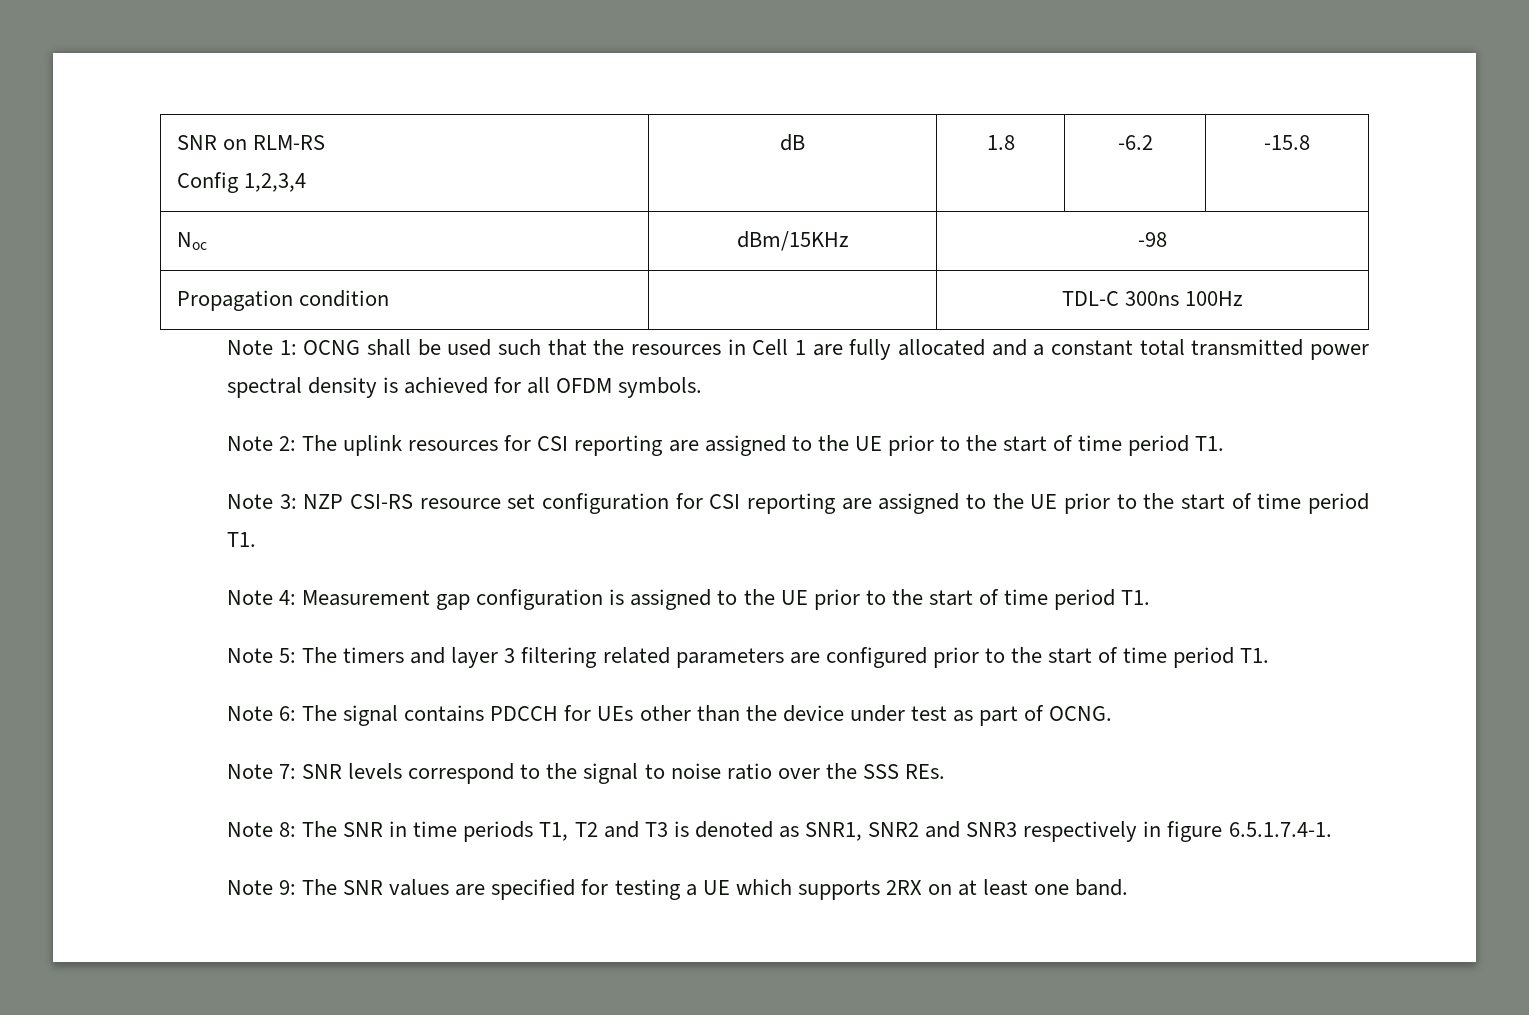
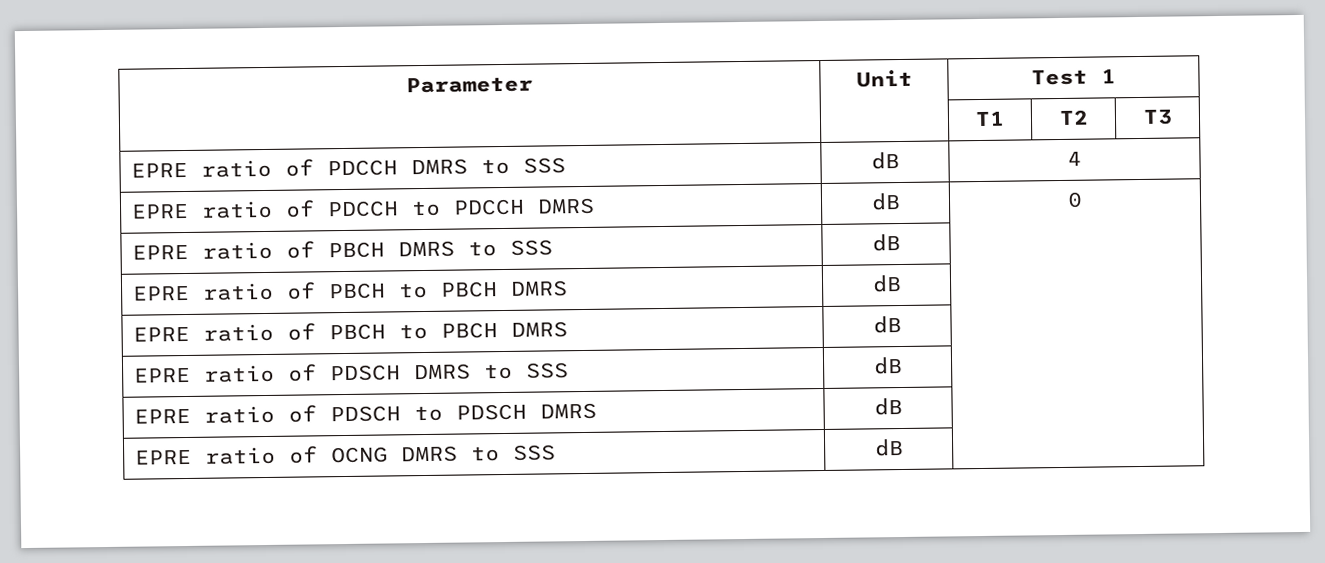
[177,135,326,150] [177,172,307,193] [780,134,805,151] [986,135,1015,150] [1117,135,1153,150] [1264,135,1310,150] [177,232,208,250] [736,231,849,251] [1138,232,1167,247] [177,290,390,311] [1061,291,1244,306] [226,339,1369,360] [226,377,703,398] [226,435,1225,456] [226,493,1369,514] [226,532,256,547] [226,589,1151,610] [226,647,1270,668] [226,705,1113,726] [226,763,946,784] [226,821,1332,842] [226,879,1129,900] SNR on RLM-RS // Config 1,2,3,4 | dB | 1.8 | -6.2 | -15.8 // Noc | dBm/15KHz | -98 // Propagation condition | | TDL-C 300ns 100Hz // Note 1: OCNG shall be used such that the resources in Cell 1 are fully allocated and a constant total transmitted power spectral density is achieved for all OFDM symbols. // Note 2: The uplink resources for CSI reporting are assigned to the UE prior to the start of time period T1. // Note 3: NZP CSI-RS resource set configuration for CSI reporting are assigned to the UE prior to the start of time period T1. // Note 4: Measurement gap configuration is assigned to the UE prior to the start of time period T1. // Note 5: The timers and layer 3 filtering related parameters are configured prior to the start of time period T1. // Note 6: The signal contains PDCCH for UEs other than the device under test as part of OCNG. // Note 7: SNR levels correspond to the signal to noise ratio over the SSS REs. // Note 8: The SNR in time periods T1, T2 and T3 is denoted as SNR1, SNR2 and SNR3 respectively in figure 6.5.1.7.4-1. // Note 9: The SNR values are specified for testing a UE which supports 2RX on at least one band. -> [406,76,533,94] [855,69,913,88] [1031,69,1116,86] [975,111,1005,127] [1058,109,1089,126] [1142,109,1173,125] [130,157,566,178] [870,152,900,170] [1067,151,1082,166] [130,197,595,219] [870,193,901,211] [1067,191,1083,208] [131,239,553,260] [871,234,901,252] [132,280,568,301] [871,275,902,293] [132,321,568,342] [872,316,902,334] [133,362,569,383] [872,356,903,375] [133,402,597,424] [873,397,903,416] [134,444,556,465] [874,438,904,457] Parameter | Unit | Test 1 // | | T1 | T2 | T3 // EPRE ratio of PDCCH DMRS to SSS | dB | 4 // EPRE ratio of PDCCH to PDCCH DMRS | dB | 0 // EPRE ratio of PBCH DMRS to SSS | dB | // EPRE ratio of PBCH to PBCH DMRS | dB | // EPRE ratio of PBCH to PBCH DMRS | dB | // EPRE ratio of PDSCH DMRS to SSS | dB | // EPRE ratio of PDSCH to PDSCH DMRS | dB | // EPRE ratio of OCNG DMRS to SSS | dB |

